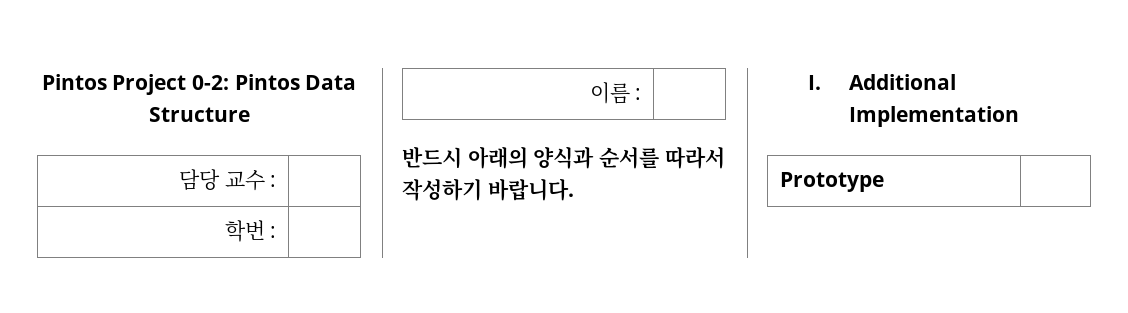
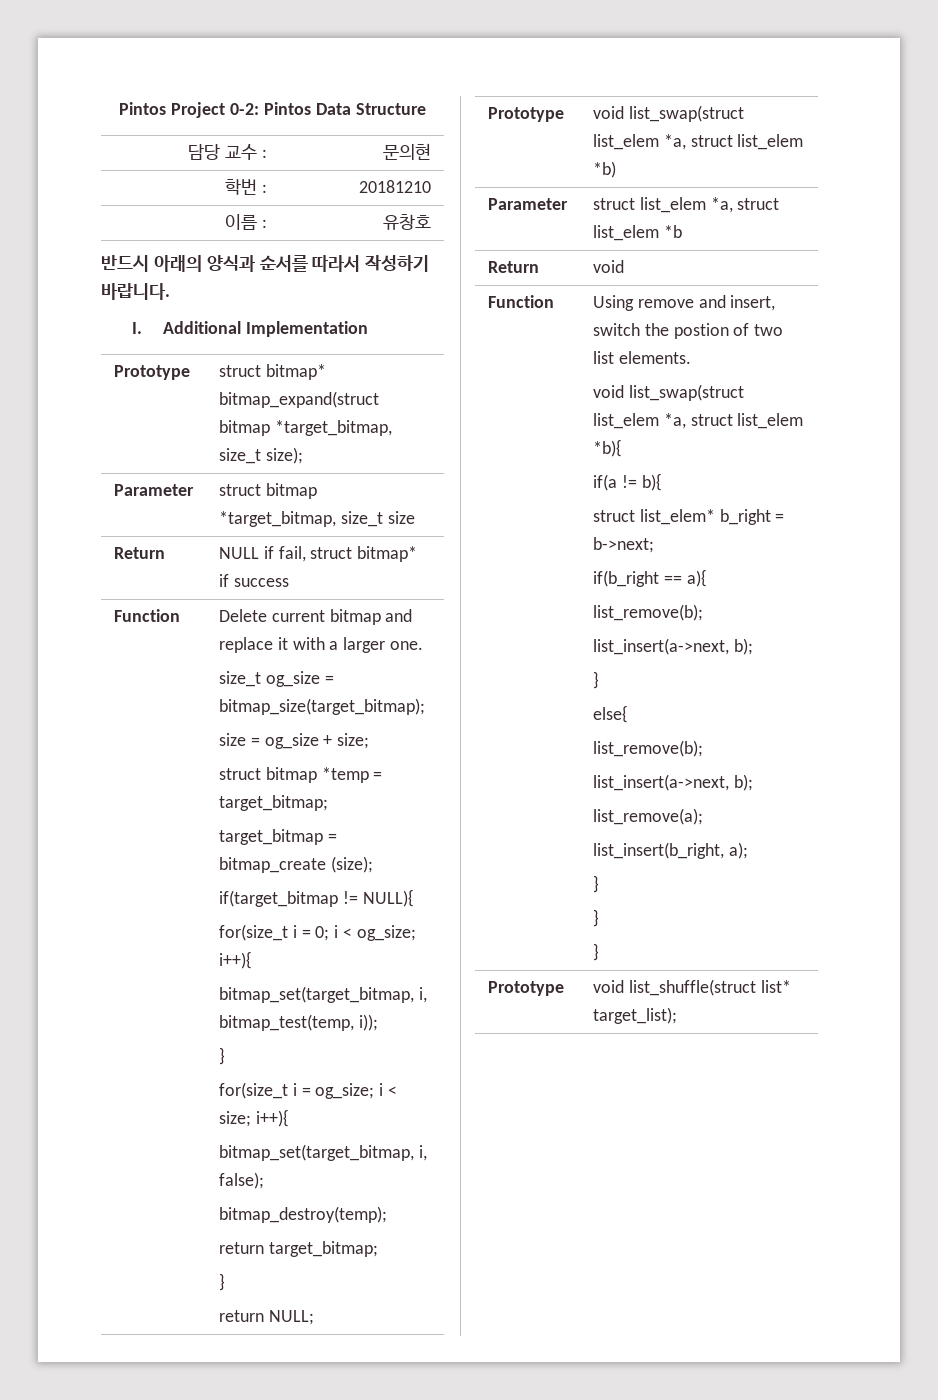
(277, 181) none -> [383,143,432,160] 문의현
(277, 232) none -> [359,180,432,193] 20181210
(642, 94) none -> [383,214,432,230] 유창호
(884, 182) none -> [218,364,326,380] [218,391,379,408] [218,420,392,436] [218,447,303,464] [113,484,194,496] [218,483,317,499] [218,511,415,527] [113,547,165,559] [218,546,418,562] [218,574,289,587] [113,609,180,622] [218,609,413,625] [218,637,424,653] [218,671,334,687] [218,698,425,715] [218,733,370,749] [218,767,383,783] [218,795,328,811] [218,829,337,845] [218,856,373,873] [218,889,414,907] [218,924,417,941] [218,951,252,969] [218,986,427,1003] [218,1014,378,1031] [218,1047,225,1065] [218,1082,398,1099] [218,1109,289,1127] [218,1144,427,1161] [218,1172,264,1189] [218,1206,387,1223] [218,1241,378,1257] [218,1273,225,1291] [218,1310,314,1325] [487,107,564,122] [592,105,744,122] [592,134,804,150] [592,161,616,178] [487,198,568,210] [592,197,780,213] [592,225,682,241] [487,261,539,273] [592,260,624,273] [487,295,554,308] [592,295,776,311] [592,323,784,339] [592,351,691,364] [592,384,744,401] [592,413,804,429] [592,439,622,457] [592,473,662,491] [592,509,785,525] [592,537,654,553] [592,569,707,587] [592,604,703,621] [592,638,753,655] [592,671,599,689] [592,705,628,723] [592,740,703,757] [592,774,753,791] [592,808,703,825] [592,842,748,859] [592,875,599,893] [592,909,599,927] [592,943,599,961] [487,981,564,996] [592,979,791,996] [592,1007,677,1024] struct bitmap* bitmap_expand(struct bitmap *target_bitmap, size_t size); // Parameter | struct bitmap *target_bitmap, size_t size // Return | NULL if fail, struct bitmap* if success // Function | Delete current bitmap and replace it with a larger one. // size_t og_size = bitmap_size(target_bitmap); // size = og_size + size; // struct bitmap *temp = target_bitmap; // target_bitmap = bitmap_create (size); // if(target_bitmap != NULL){ // for(size_t i = 0; i < og_size; i++){ // bitmap_set(target_bitmap, i, bitmap_test(temp, i)); // } // for(size_t i = og_size; i < size; i++){ // bitmap_set(target_bitmap, i, false); // bitmap_destroy(temp); // return target_bitmap; // } // return NULL; // Prototype | void list_swap(struct list_elem *a, struct list_elem *b) // Parameter | struct list_elem *a, struct list_elem *b // Return | void // Function | Using remove and insert, switch the postion of two list elements. // void list_swap(struct list_elem *a, struct list_elem *b){ // if(a != b){ // struct list_elem* b_right = b->next; // if(b_right == a){ // list_remove(b); // list_insert(a->next, b); // } // else{ // list_remove(b); // list_insert(a->next, b); // list_remove(a); // list_insert(b_right, a); // } // } // } // Prototype | void list_shuffle(struct list* target_list);

